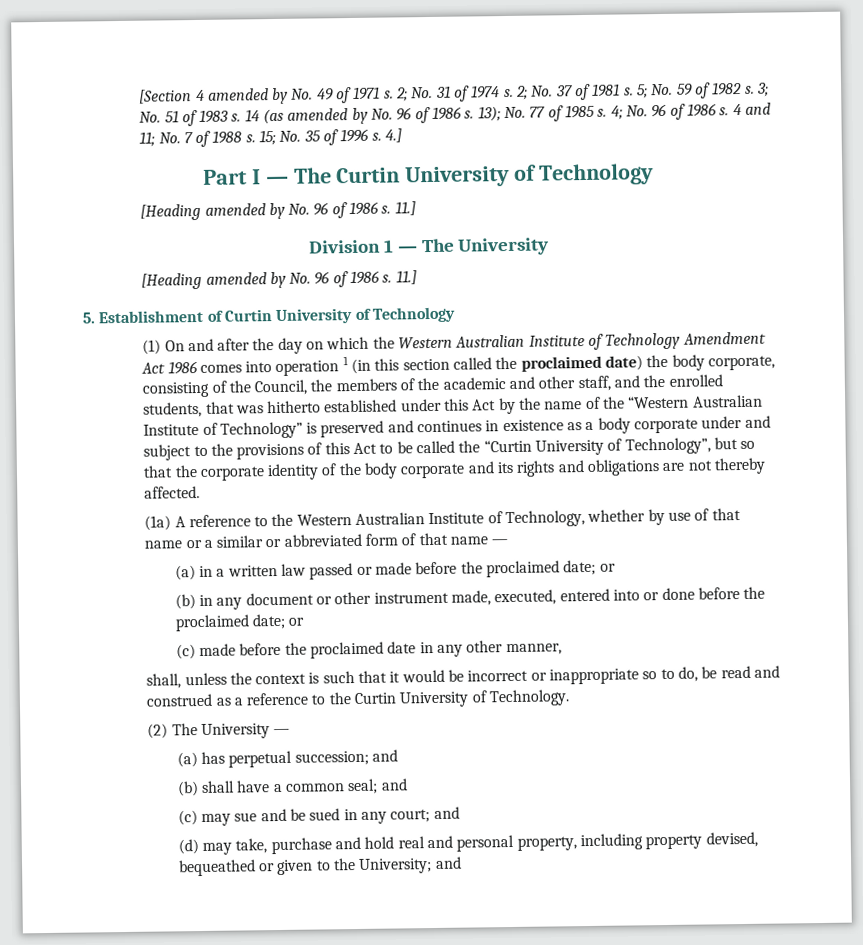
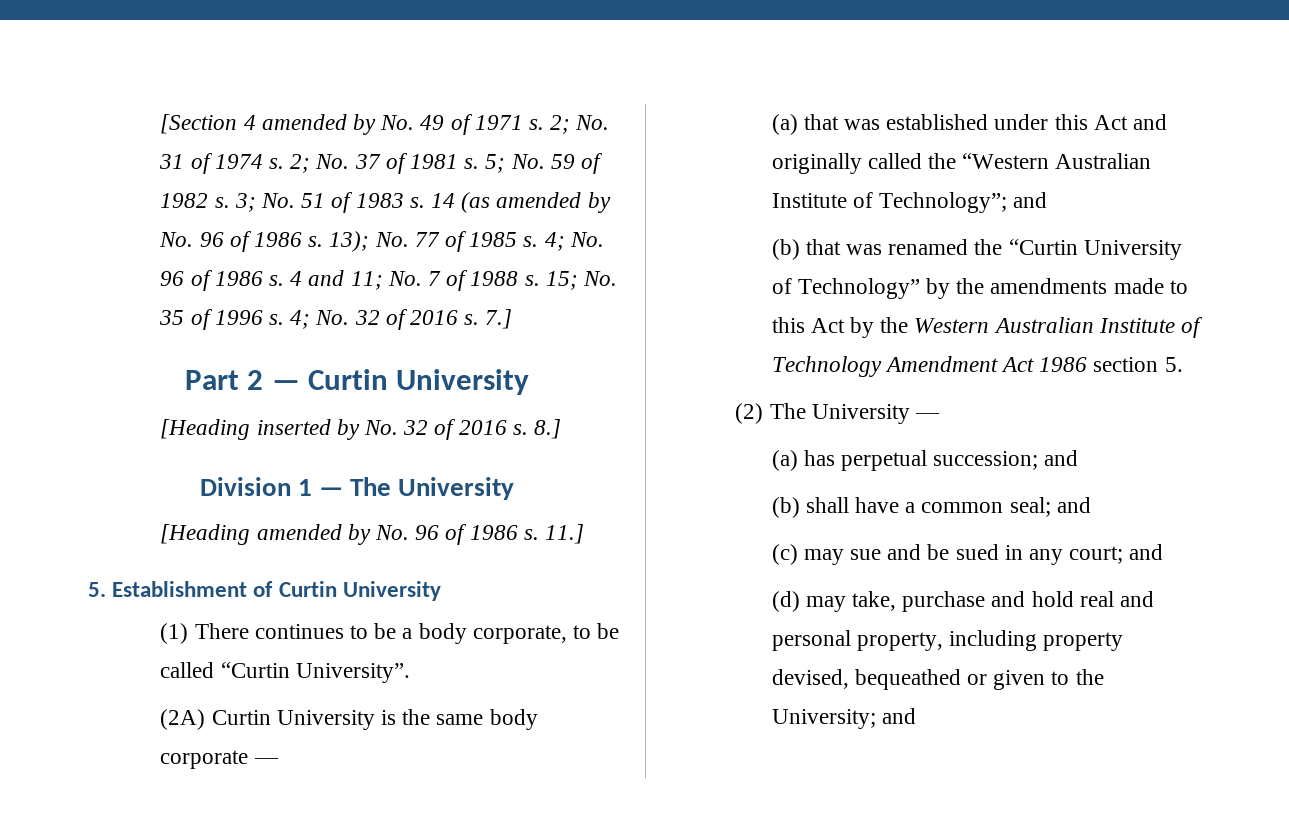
[385,128,403,143] [203,163,654,188] [140,201,416,221] 4.] // Part I — The Curtin University of Technology // [Heading amended by No. 96 of 1986 s. 11.] -> [290,309,513,330] [184,369,530,395] [160,419,562,440] 4; No. 32 of 2016 s. 7.] // Part 2 — Curtin University // [Heading inserted by No. 32 of 2016 s. 8.]
[354,306,456,323] of Technology -> (441, 591) none
[164,336,370,354] On and after the day on which -> [194,623,620,644] [160,662,410,683] [160,709,538,730] [160,750,279,769] [771,114,1167,135] [771,153,1152,174] [771,192,1048,213] [771,239,1182,260] [771,278,1188,299] [771,317,874,338] There continues to be a body corporate, to be called “Curtin University”. // (2A) Curtin University is the same body corporate — // (a) that was established under this Act and originally called the “Western Australian Institute of Technology”; and // (b) that was renamed the “Curtin University of Technology” by the amendments made to this Act by
[199,354,776,377] [142,374,723,398] [143,394,763,418] [143,415,771,439] [143,437,756,461] [143,457,767,481] [144,485,201,499] [144,508,741,531] [144,532,509,549] [174,559,616,581] [174,586,766,610] [174,613,305,632] [175,640,562,660] [146,665,780,689] [146,689,571,708] comes into operation 1 (in this section called the proclaimed date) the body corporate, consisting of the Council, the members of the academic and other staff, and the enrolled students, that was hitherto established under this Act by the name of the “Western Australian Institute of Technology” is preserved and continues in existence as a body corporate under and subject to the provisions of this Act to be called the “Curtin University of Technology”, but so that the corporate identity of the body corporate and its rights and obligations are not thereby affected. // (1a) A reference to the Western Australian Institute of Technology, whether by use of that name or a similar or abbreviated form of that name — // (a) in a written law passed or made before the proclaimed date; or // (b) in any document or other instrument made, executed, entered into or done before the proclaimed date; or // (c) made before the proclaimed date in any other manner, // shall, unless the context is such that it would be incorrect or inappropriate so to do, be read and construed as a reference to the Curtin University of Technology. -> [1093,357,1183,372] section 5.

